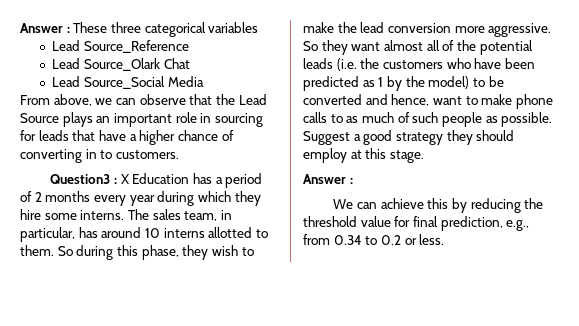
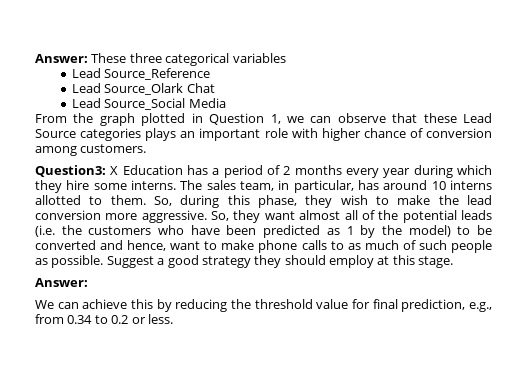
[20,23,70,33] Answer : -> [35,54,88,63] Answer:
[53,94,92,106] above, -> [73,113,281,126] the graph plotted in Question 1,
[215,94,235,105] the -> [423,113,457,123] these
(59, 118) none -> [80,128,142,141] categories
[200,113,263,127] [20,130,234,145] [20,149,113,163] in sourcing for leads that have a higher chance of converting in to -> [291,128,493,141] [35,146,77,156] with higher chance of conversion among
[50,174,118,184] Question3 : -> [35,165,106,177] Question3:
[57,246,73,256] So -> [154,196,172,206] So,
[303,41,318,51] So -> [211,211,230,221] So,
[303,174,353,184] Answer : -> [35,278,88,287] Answer:

